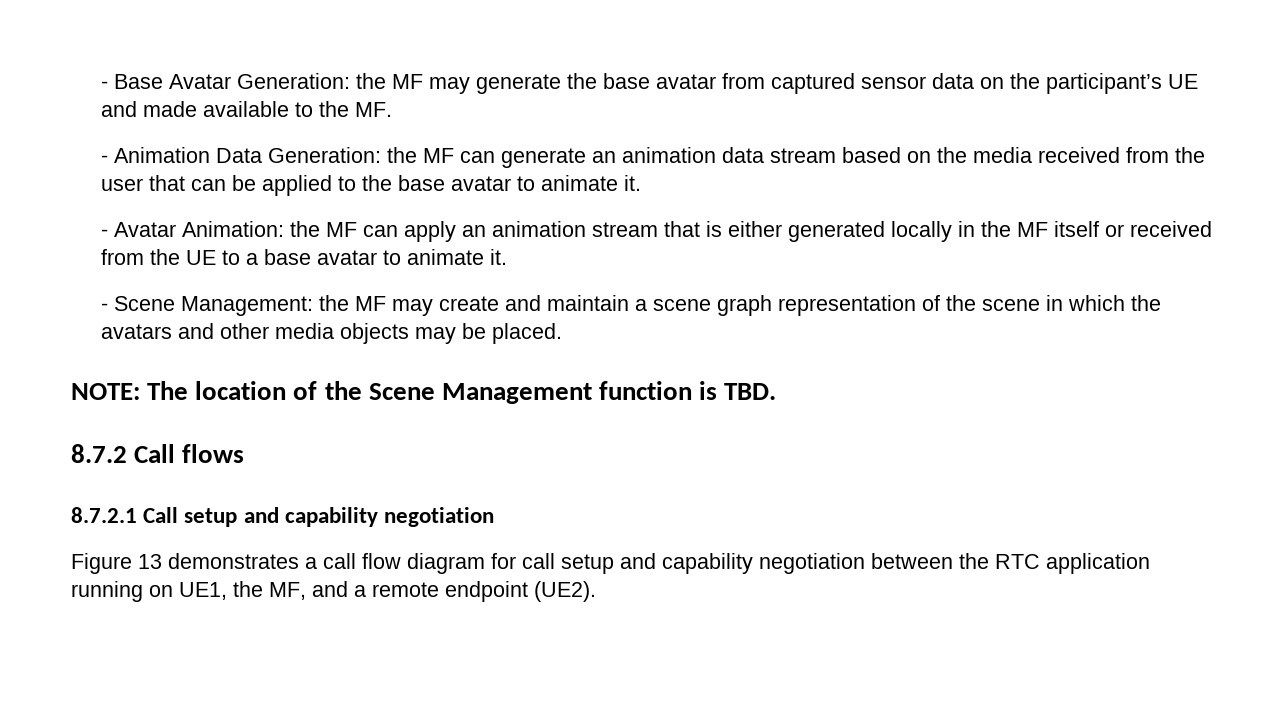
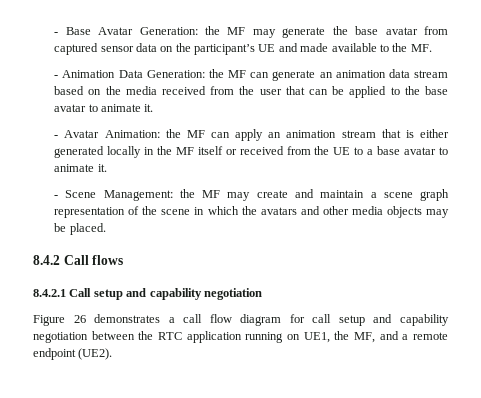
[71,381,777,404] [71,444,127,463] NOTE: The location of the Scene Management function is TBD. // 8.7.2 -> [33,255,60,265] 8.4.2
[71,507,137,523] 8.7.2.1 -> [33,289,66,297] 8.4.2.1
[138,554,162,569] 13 -> [73,315,86,323] 26

